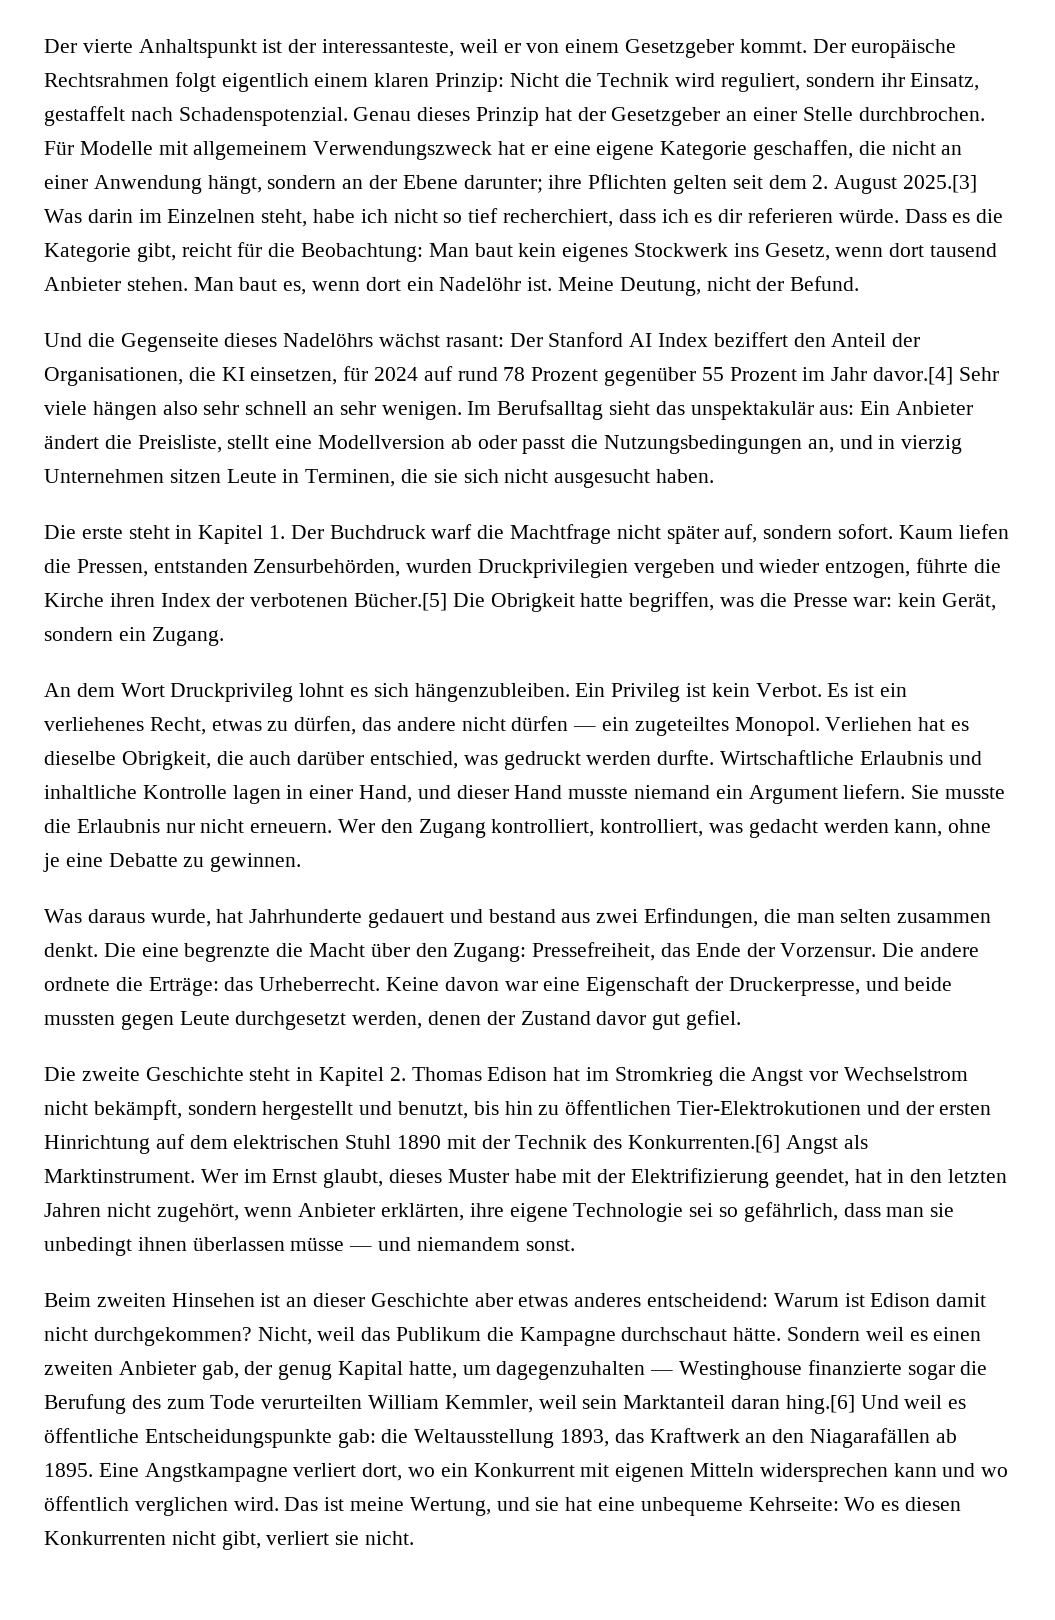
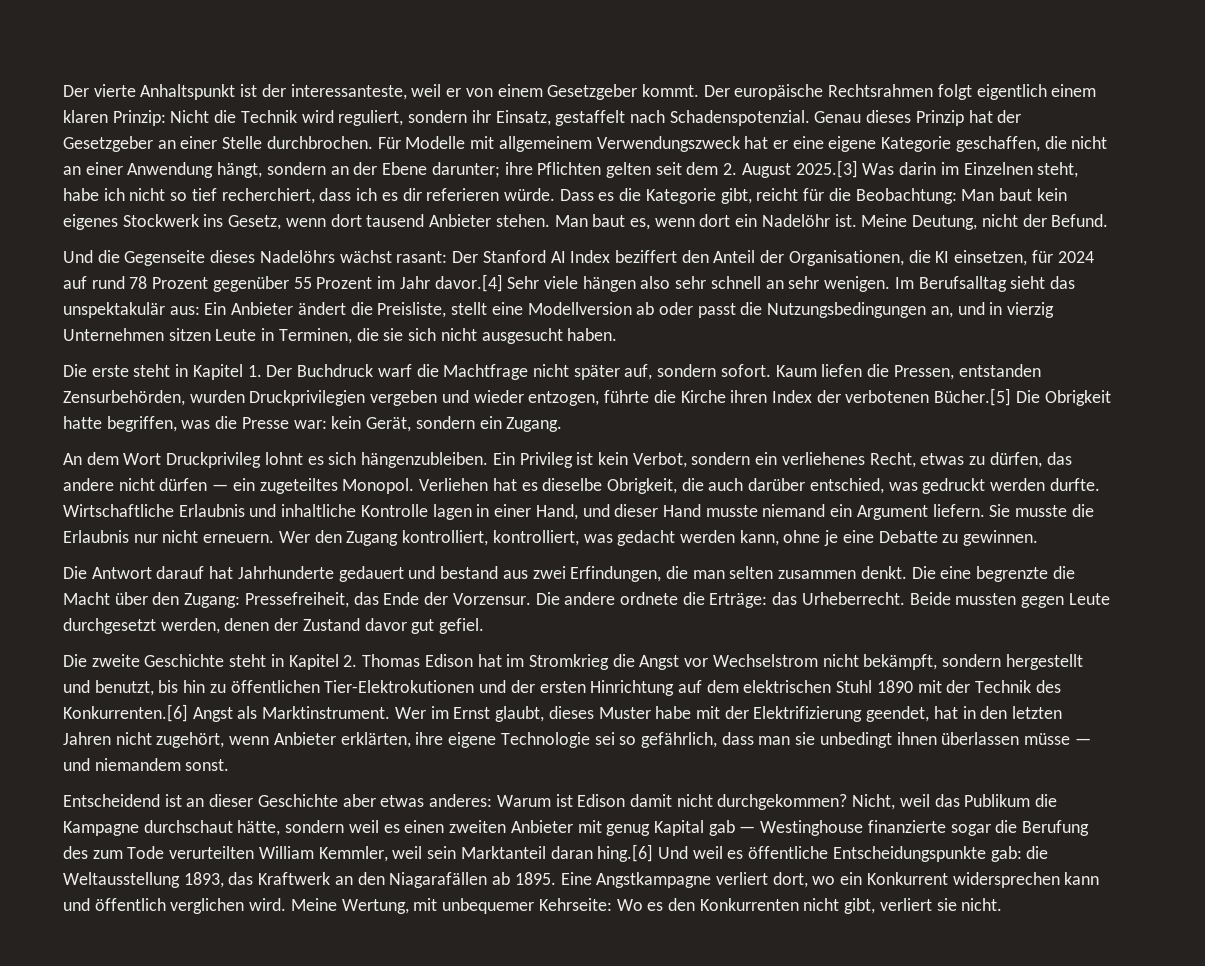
[755,683,875,697] Verbot. Es ist -> [632,452,751,468] Verbot, sondern
[44,909,211,927] Was daraus wurde, -> [63,566,205,579] Die Antwort darauf
[386,976,953,996] Keine davon war eine Eigenschaft der Druckerpresse, und beide -> [909,592,951,605] Beide
[44,1293,255,1307] Beim zweiten Hinsehen -> [63,794,160,807] Entscheidend
[574,1293,769,1307] anderes entscheidend: -> [429,794,493,807] anderes:
[733,1327,861,1341] hätte. Sondern -> [237,820,345,836] hätte, sondern
[201,1361,646,1380] gab, der genug Kapital hatte, um dagegenzuhalten -> [577,820,735,836] mit genug Kapital gab
[580,1463,755,1482] mit eigenen Mitteln -> (948, 878) none
[981,1467,1009,1477] wo -> (90, 904) none
[284,1497,743,1516] Das ist meine Wertung, und sie hat eine unbequeme -> [290,898,535,914] Meine Wertung, mit unbequemer
[905,1497,962,1511] diesen -> [667,898,695,911] den

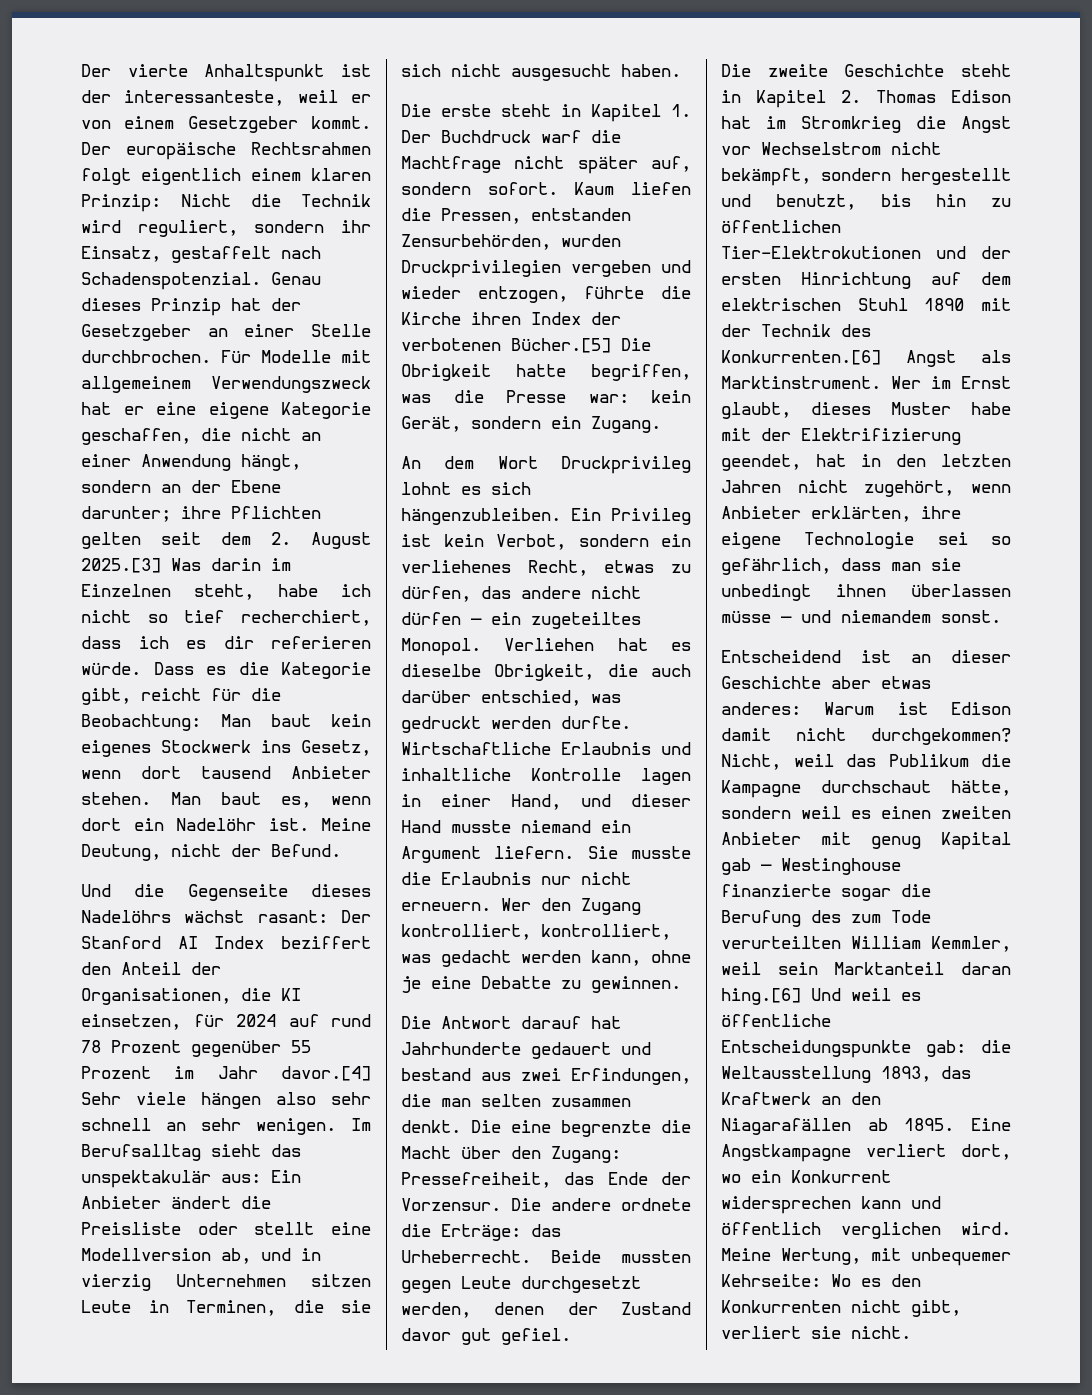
[377,302,447,318] Preisliste, -> [81,1222,238,1235] Preisliste oder
[636,302,953,318] ab oder passt die Nutzungsbedingungen an, -> [221,1248,251,1264] ab,

